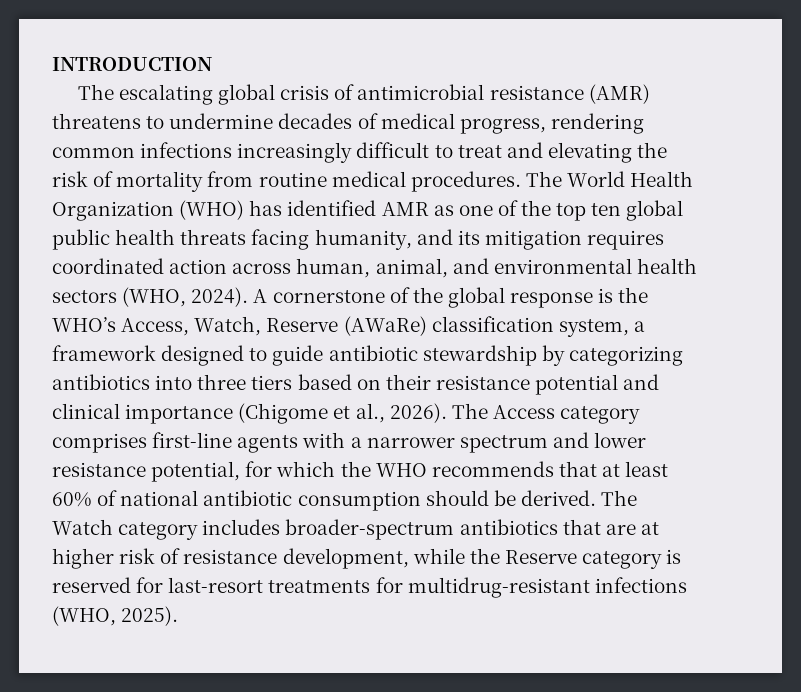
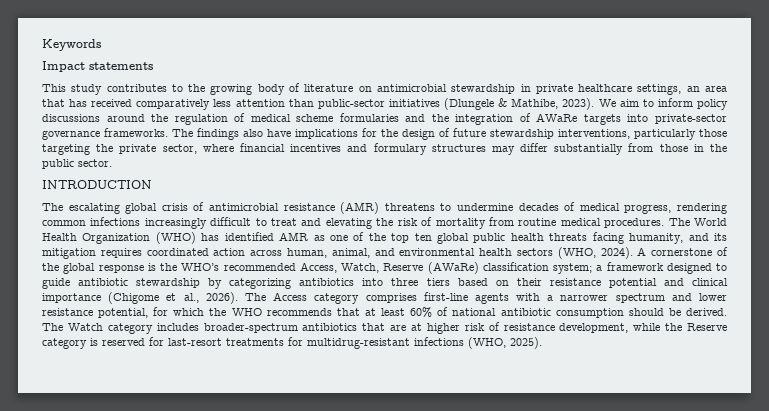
(52, 64) none -> [42,39,101,51] [42,61,153,72] [42,83,727,95] [42,98,729,110] [42,113,727,125] [42,128,727,140] [42,143,727,155] [42,159,112,169] Keywords // Impact statements // This study contributes to the growing body of literature on antimicrobial stewardship in private healthcare settings, an area that has received comparatively less attention than public-sector initiatives (Dlungele & Mathibe, 2023). We aim to inform policy discussions around the regulation of medical scheme formularies and the integration of AWaRe targets into private-sector governance frameworks. The findings also have implications for the design of future stewardship interventions, particularly those targeting the private sector, where financial incentives and formulary structures may differ substantially from those in the public sector. //
(116, 324) none -> [223,263,296,271] recommended
[558,319,629,337] system, -> [553,263,592,274] system;

